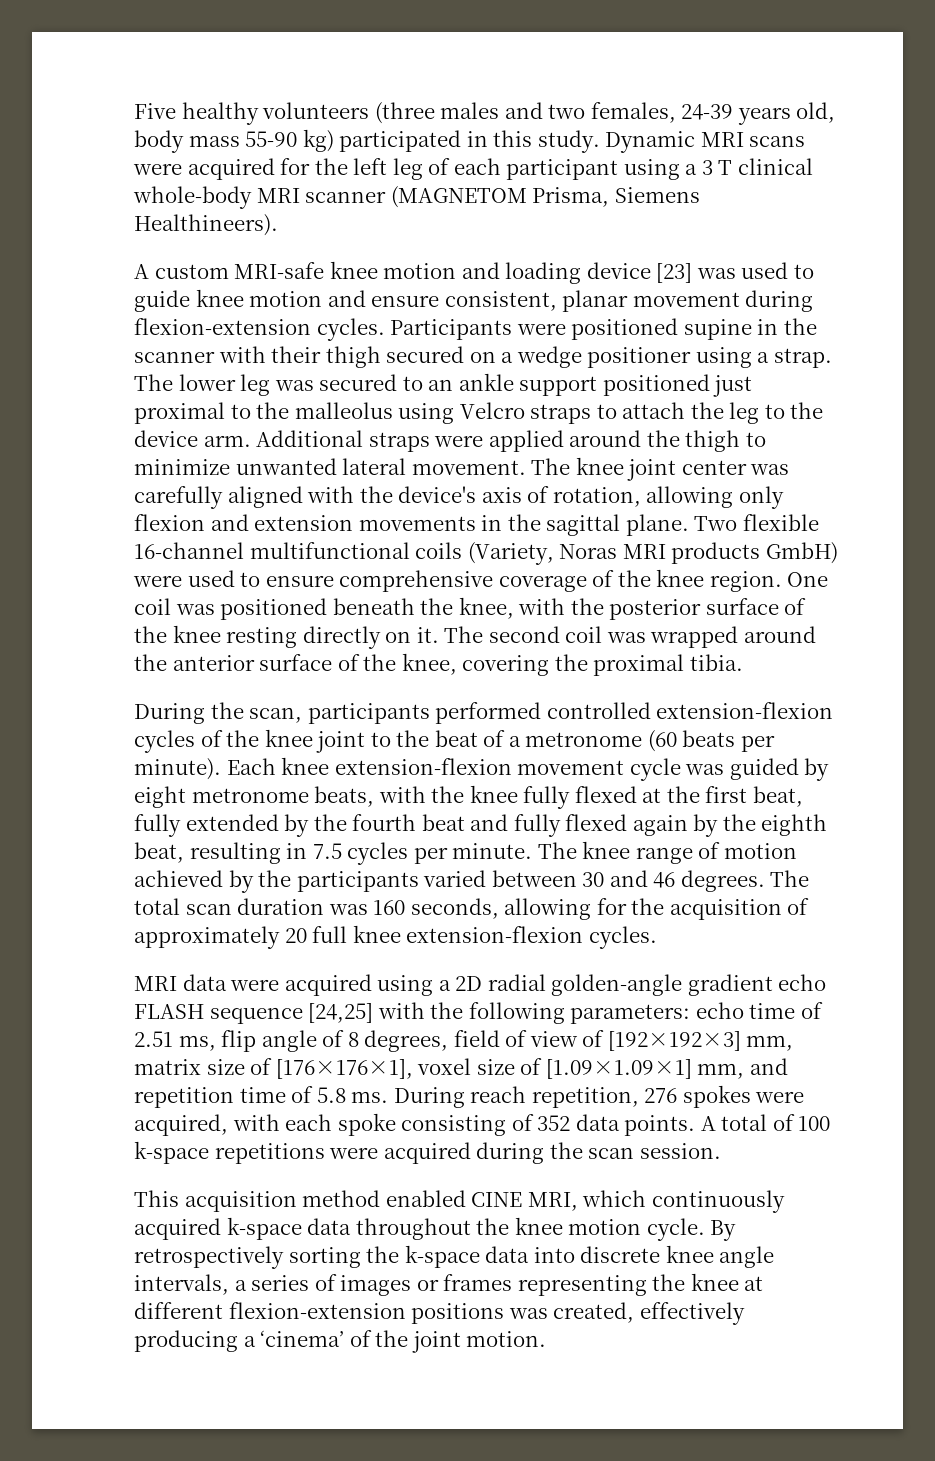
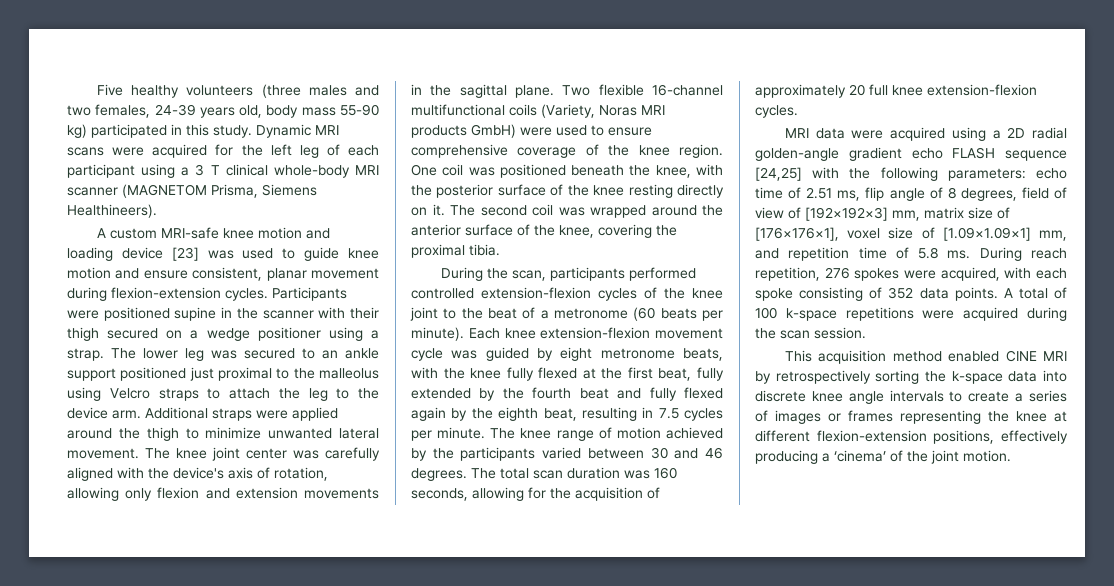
[527,1190,785,1213] [134,1217,737,1241] MRI, which continuously acquired k-space data throughout the knee motion cycle. By -> [1043,351,1067,361] [755,371,771,384] MRI by
[134,1274,229,1295] intervals, -> [889,390,1010,402] intervals to create
[411,1302,635,1324] positions was created, -> [933,430,995,444] positions,

